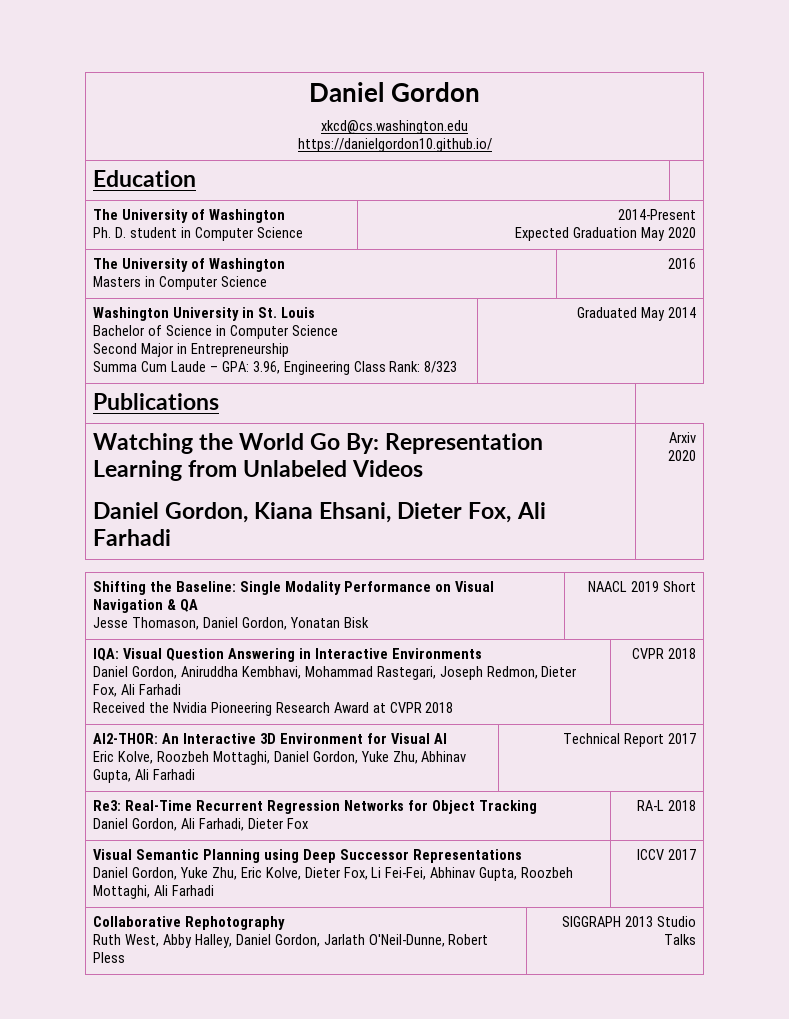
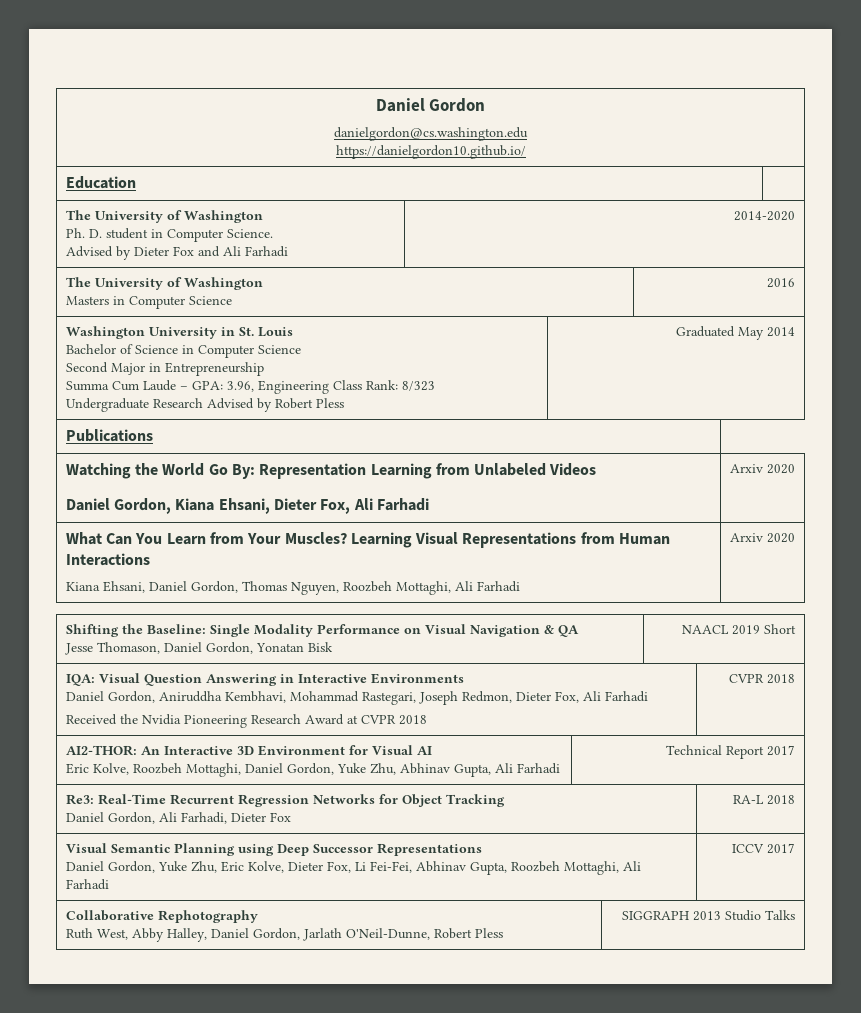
[321,120,468,134] xkcd@cs.washington.edu -> [334,127,528,141] danielgordon@cs.washington.edu
[256,227,303,238] [617,209,696,220] [515,227,696,241] Science | 2014-Present // Expected Graduation May 2020 -> [226,229,273,238] [65,246,288,260] [734,211,796,221] Science. // Advised by Dieter Fox and Ali Farhadi | 2014-2020
(458, 367) none -> [65,398,344,412] // Undergraduate Research Advised by Robert Pless
(696, 455) none -> [65,532,671,548] [65,553,150,566] [65,581,520,595] [730,533,796,543] // What Can You Learn from Your Muscles? Learning Visual Representations from Human Interactions // Kiana Ehsani, Daniel Gordon, Thomas Nguyen, Roozbeh Mottaghi, Ali Farhadi | Arxiv 2020

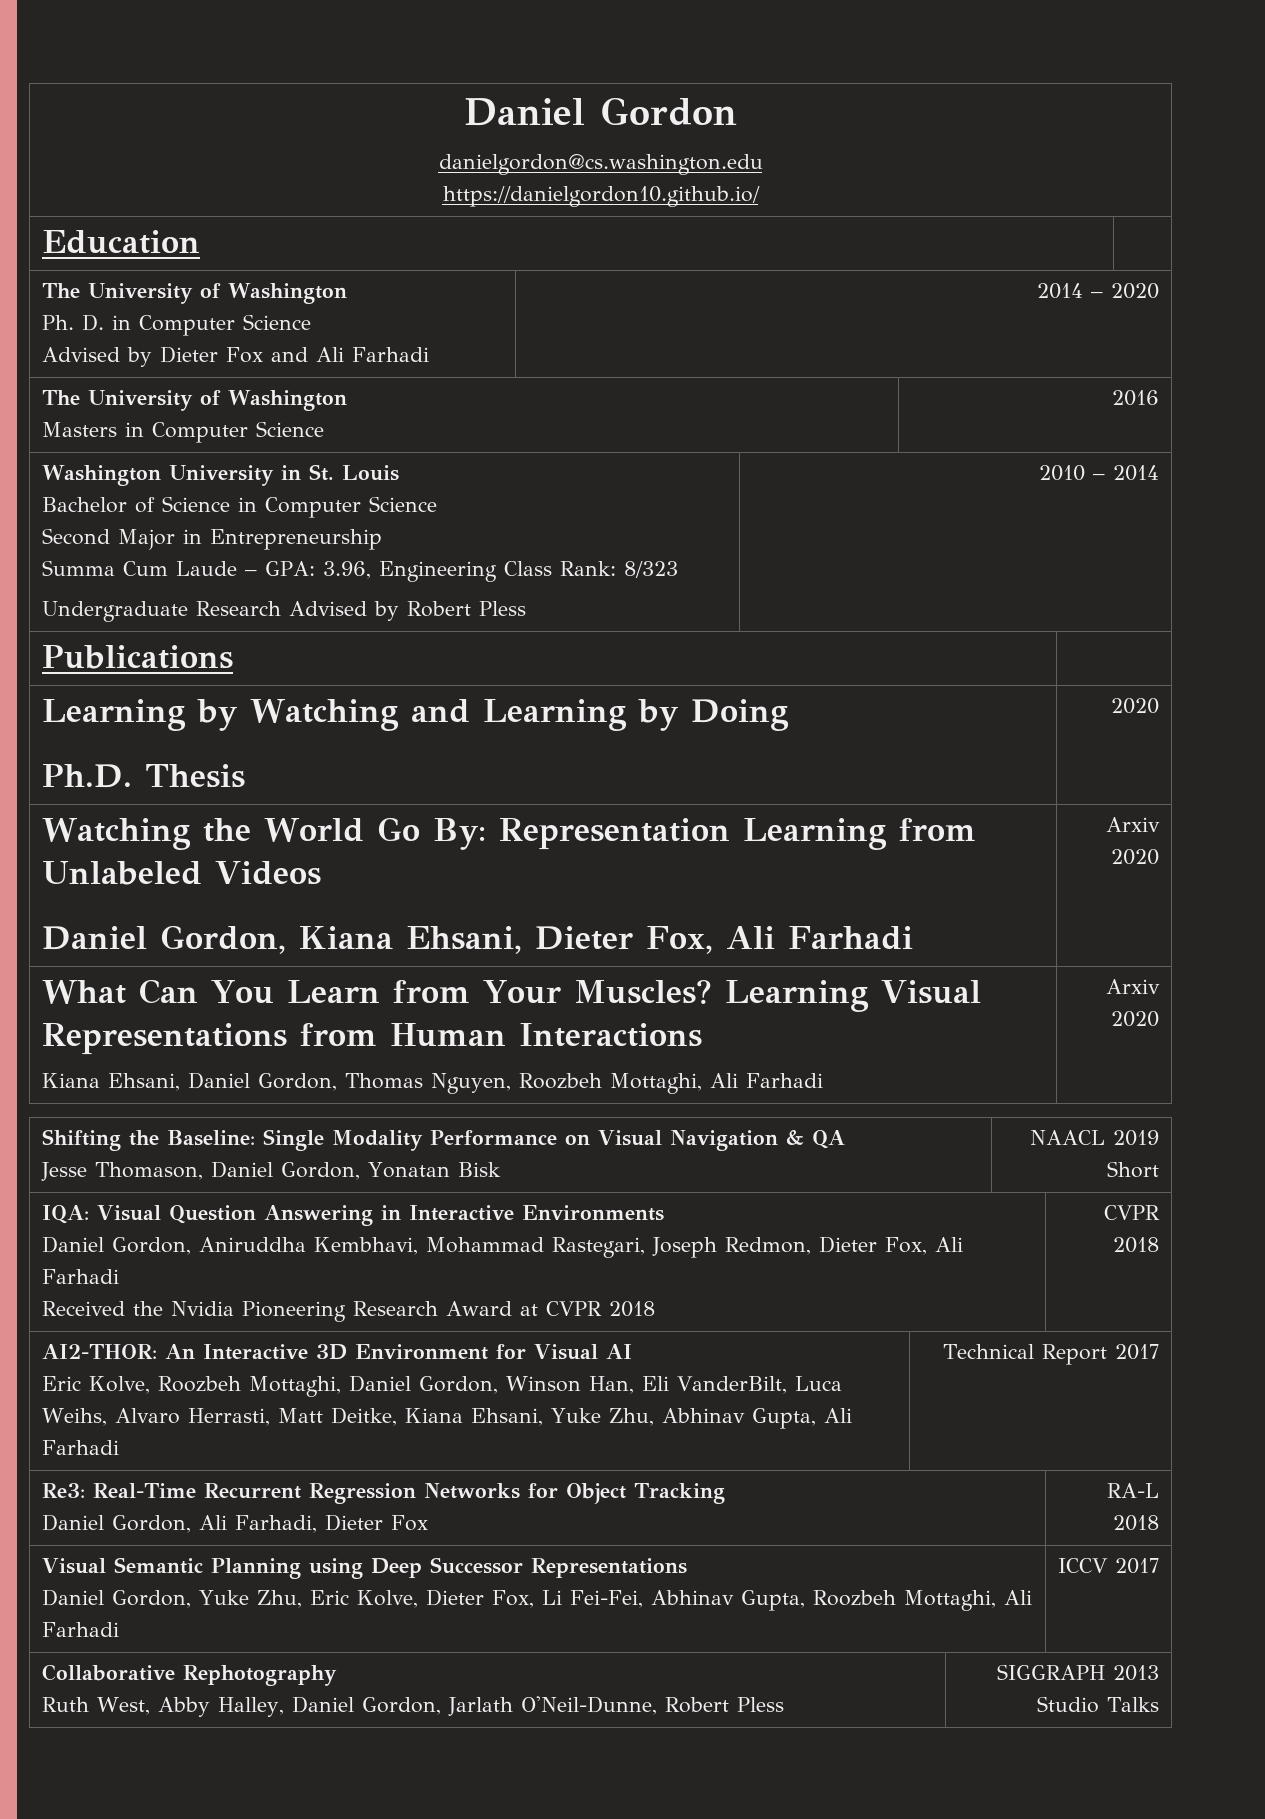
[105,228,273,242] student in Computer Science. -> [111,314,311,336] in Computer Science
[734,211,796,221] 2014-2020 -> [1037,283,1160,299] 2014 – 2020
[676,326,765,340] Graduated May -> [1039,465,1106,481] 2010 –
(153, 435) none -> [41,699,789,731] [41,764,245,788] [1111,698,1160,714] | // Learning by Watching and Learning by Doing // Ph.D. Thesis | 2020
(334, 769) none -> [505,1376,842,1394] [41,1407,543,1426] Winson Han, Eli VanderBilt, Luca Weihs, Alvaro Herrasti, Matt Deitke, Kiana Ehsani,

